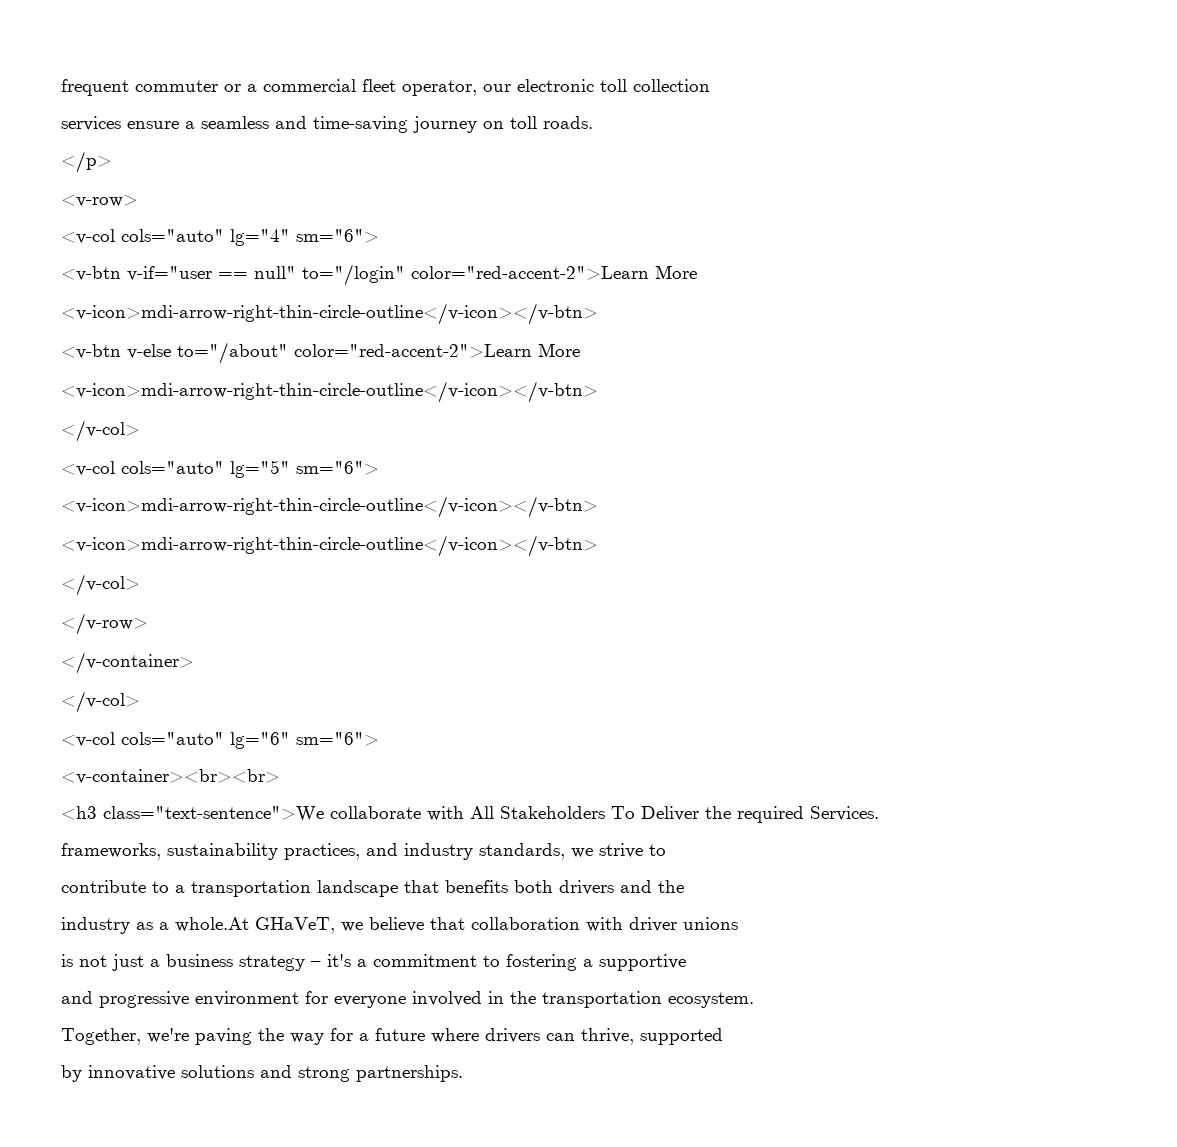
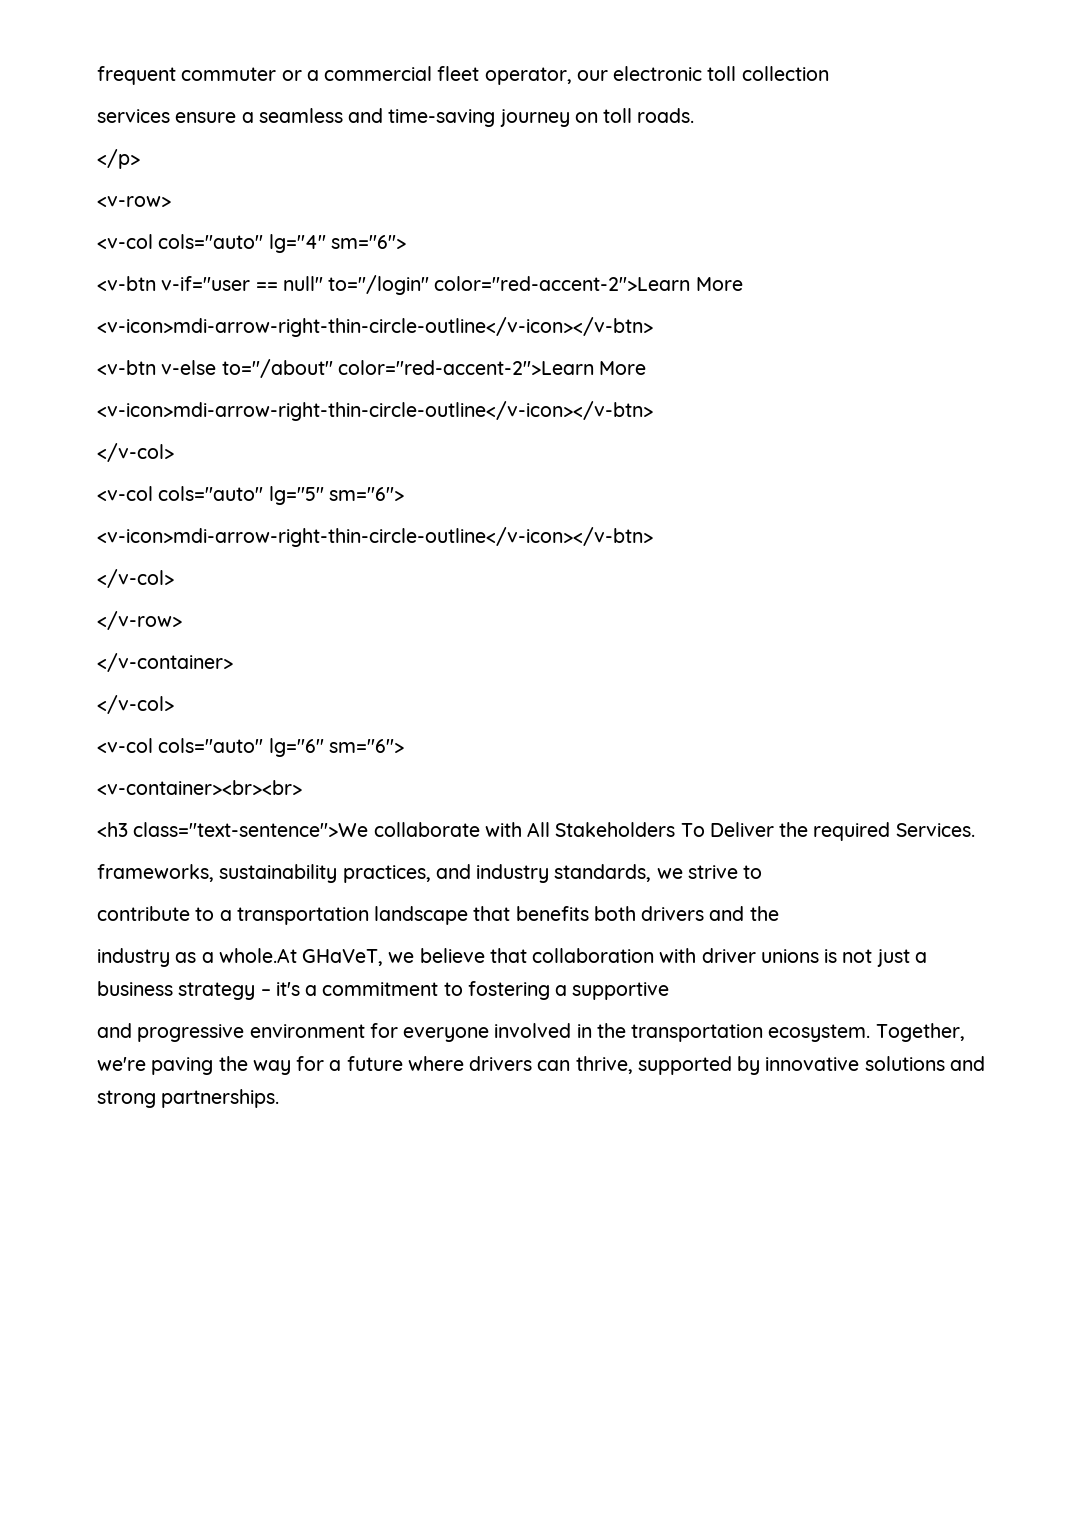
[61,535,598,557] // <v-icon>mdi-arrow-right-thin-circle-outline</v-icon></v-btn> -> (653, 537) none
(738, 923) // -> (819, 956) none
(754, 1000) // -> (871, 1033) none
(723, 1036) // -> (732, 1065) none

